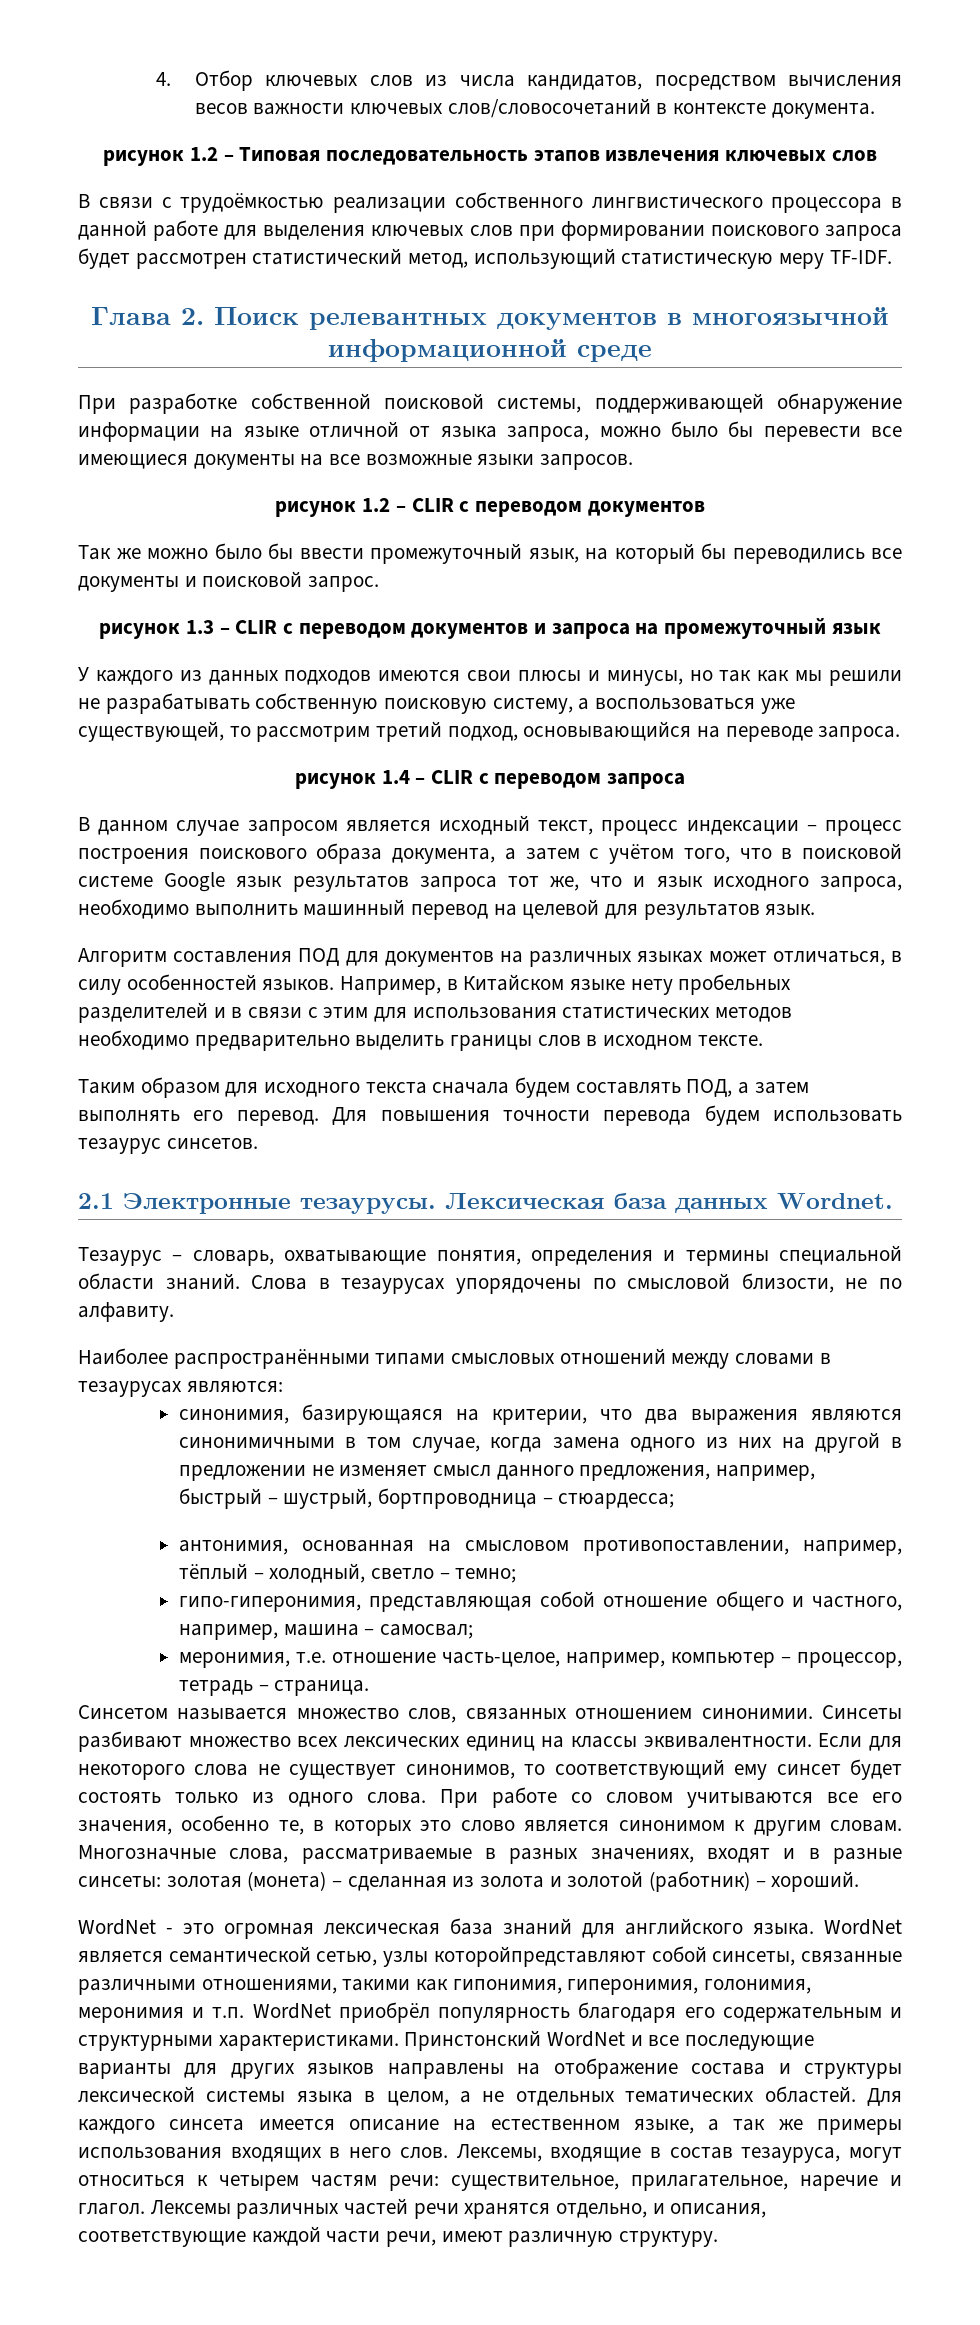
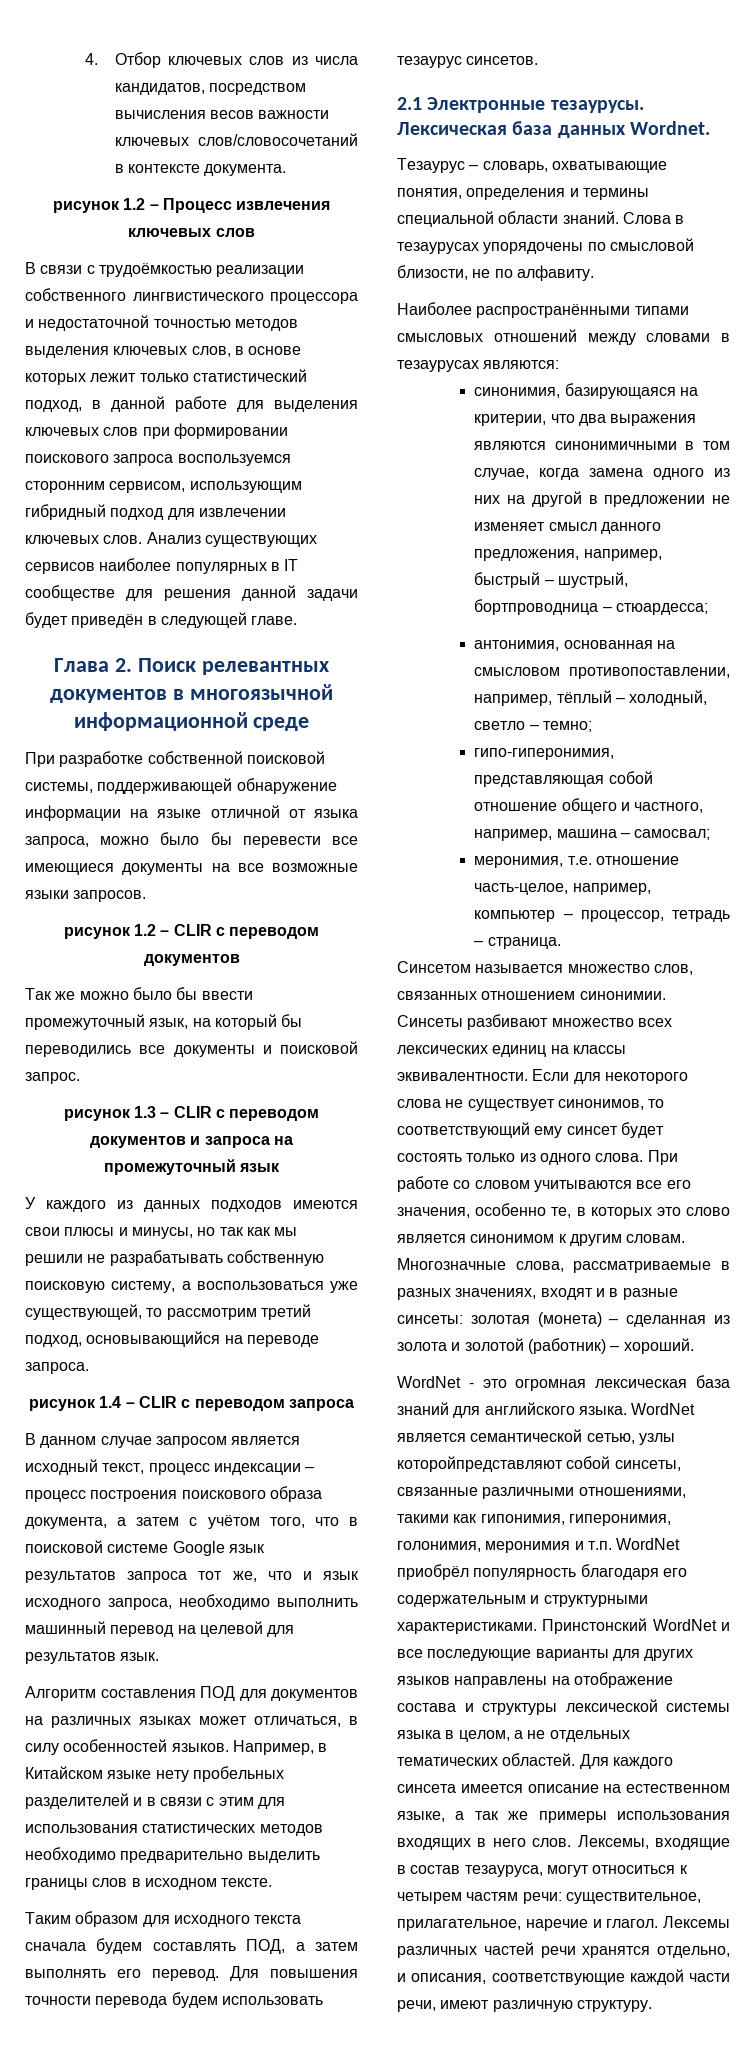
[239,147,600,165] Типовая последовательность этапов -> [162,198,232,213] Процесс
(883, 205) none -> [25,315,298,331] [25,346,302,358] [25,369,307,385] [25,400,82,412] и недостаточной точностью методов выделения ключевых слов, в основе которых лежит только статистический подход,
[78,248,892,269] будет рассмотрен статистический метод, использующий статистическую меру TF-IDF. -> [177,454,291,466] [25,481,302,493] [25,504,286,520] [25,532,317,547] [25,558,299,574] [25,585,358,601] [25,612,298,628] воспользуемся сторонним сервисом, использующим гибридный подход для извлечении ключевых слов. Анализ существующих сервисов наиболее популярных в IT сообществе для решения данной задачи будет приведён в следующей главе.

